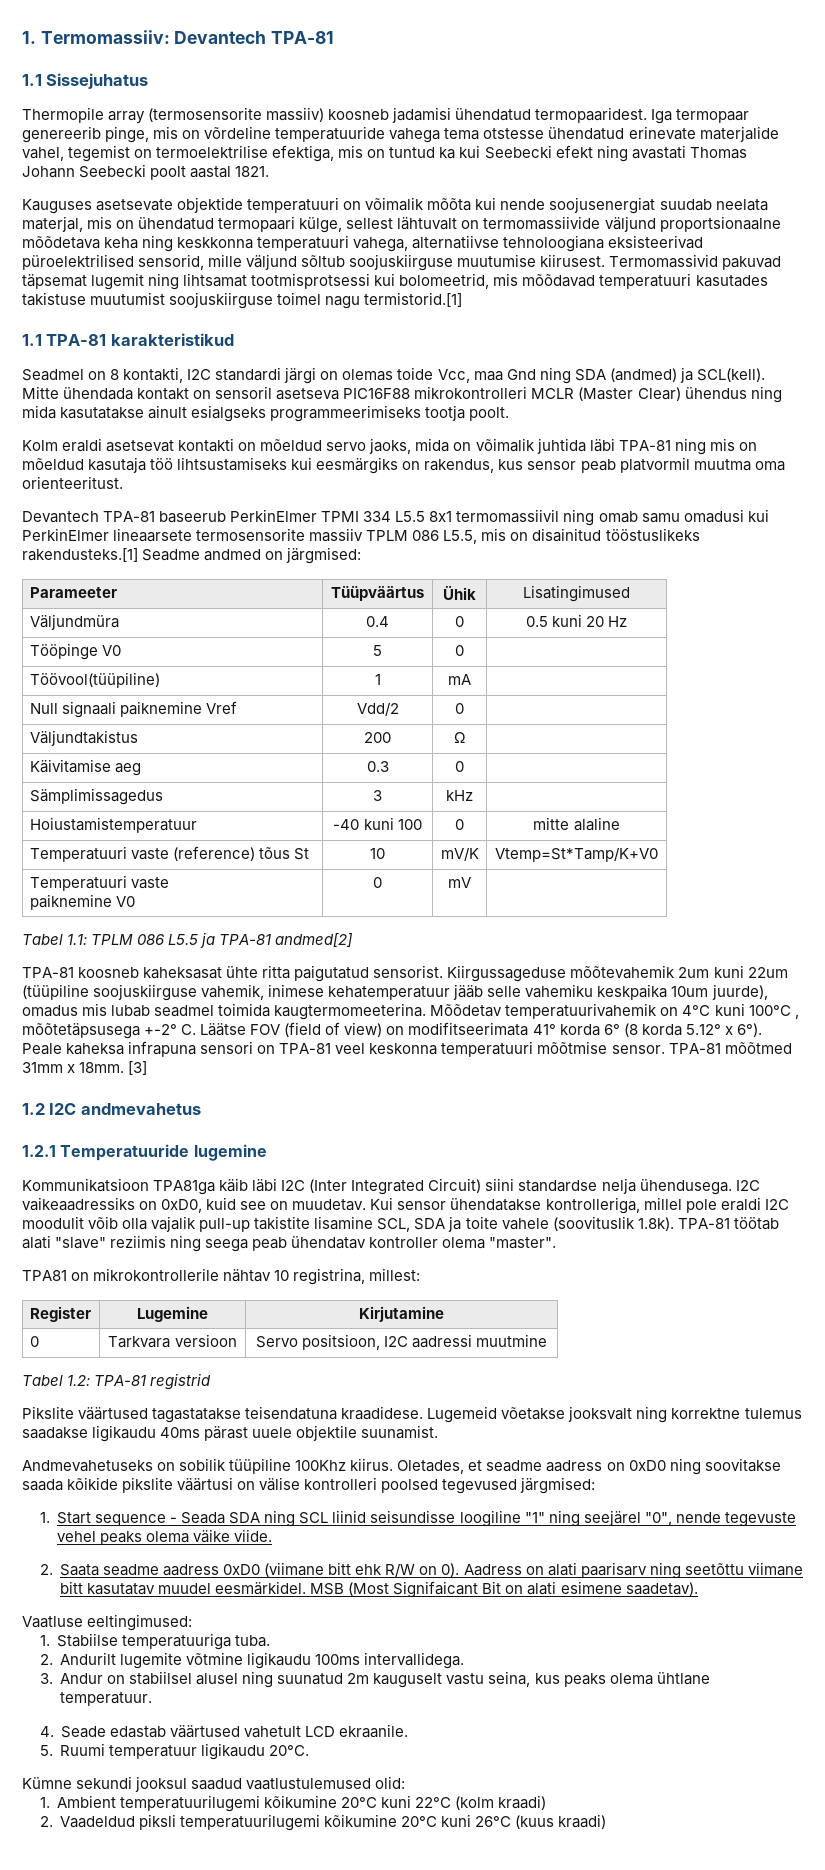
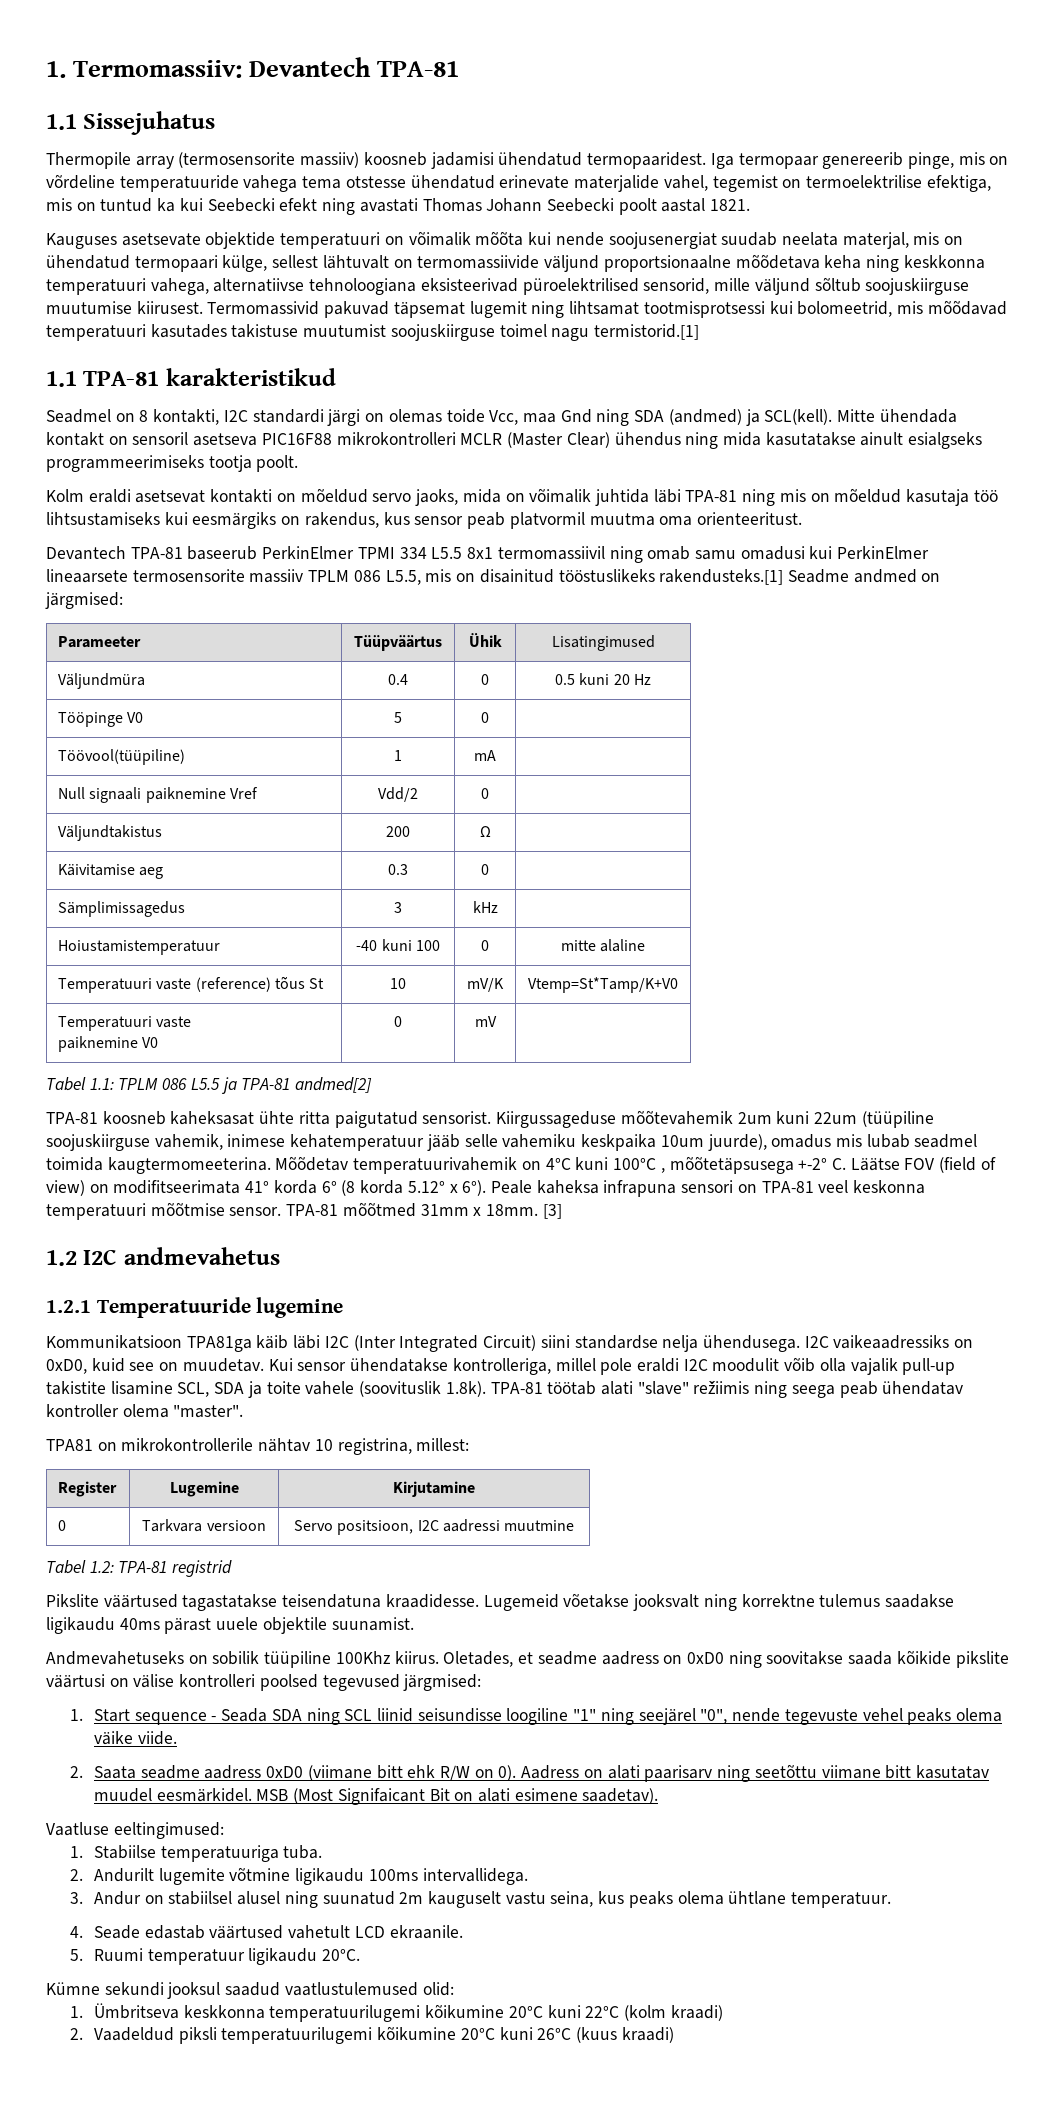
[110,1235,167,1248] reziimis -> [693,1381,750,1394] režiimis
[341,1406,424,1420] kraadidese. -> [385,1594,479,1608] kraadidesse.
[57,1795,117,1808] Ambient -> [93,2003,265,2019] Ümbritseva keskkonna

